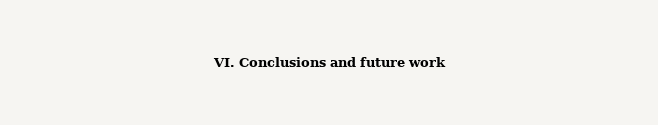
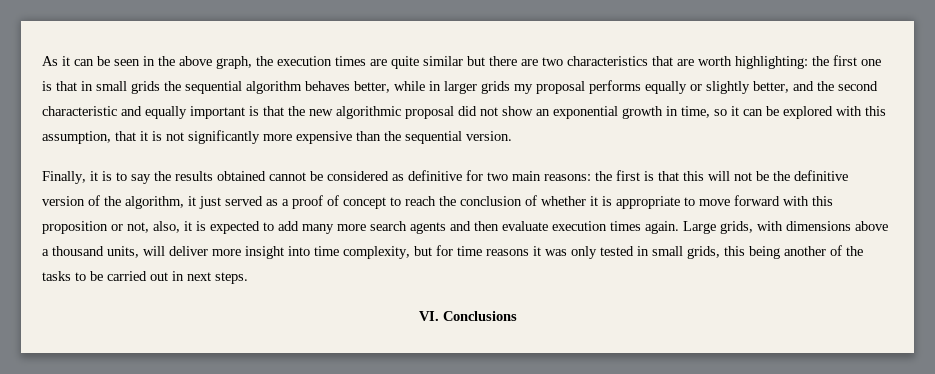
[212,57,446,67] VI. Conclusions and future work -> [42,55,881,69] [42,80,878,94] [42,106,886,119] [42,130,512,144] [42,170,848,184] [42,195,833,209] [42,221,888,234] [42,245,863,259] [42,271,248,284] [418,311,517,321] As it can be seen in the above graph, the execution times are quite similar but there are two characteristics that are worth highlighting: the first one is that in small grids the sequential algorithm behaves better, while in larger grids my proposal performs equally or slightly better, and the second characteristic and equally important is that the new algorithmic proposal did not show an exponential growth in time, so it can be explored with this assumption, that it is not significantly more expensive than the sequential version. // Finally, it is to say the results obtained cannot be considered as definitive for two main reasons: the first is that this will not be the definitive version of the algorithm, it just served as a proof of concept to reach the conclusion of whether it is appropriate to move forward with this proposition or not, also, it is expected to add many more search agents and then evaluate execution times again. Large grids, with dimensions above a thousand units, will deliver more insight into time complexity, but for time reasons it was only tested in small grids, this being another of the tasks to be carried out in next steps. // VI. Conclusions

